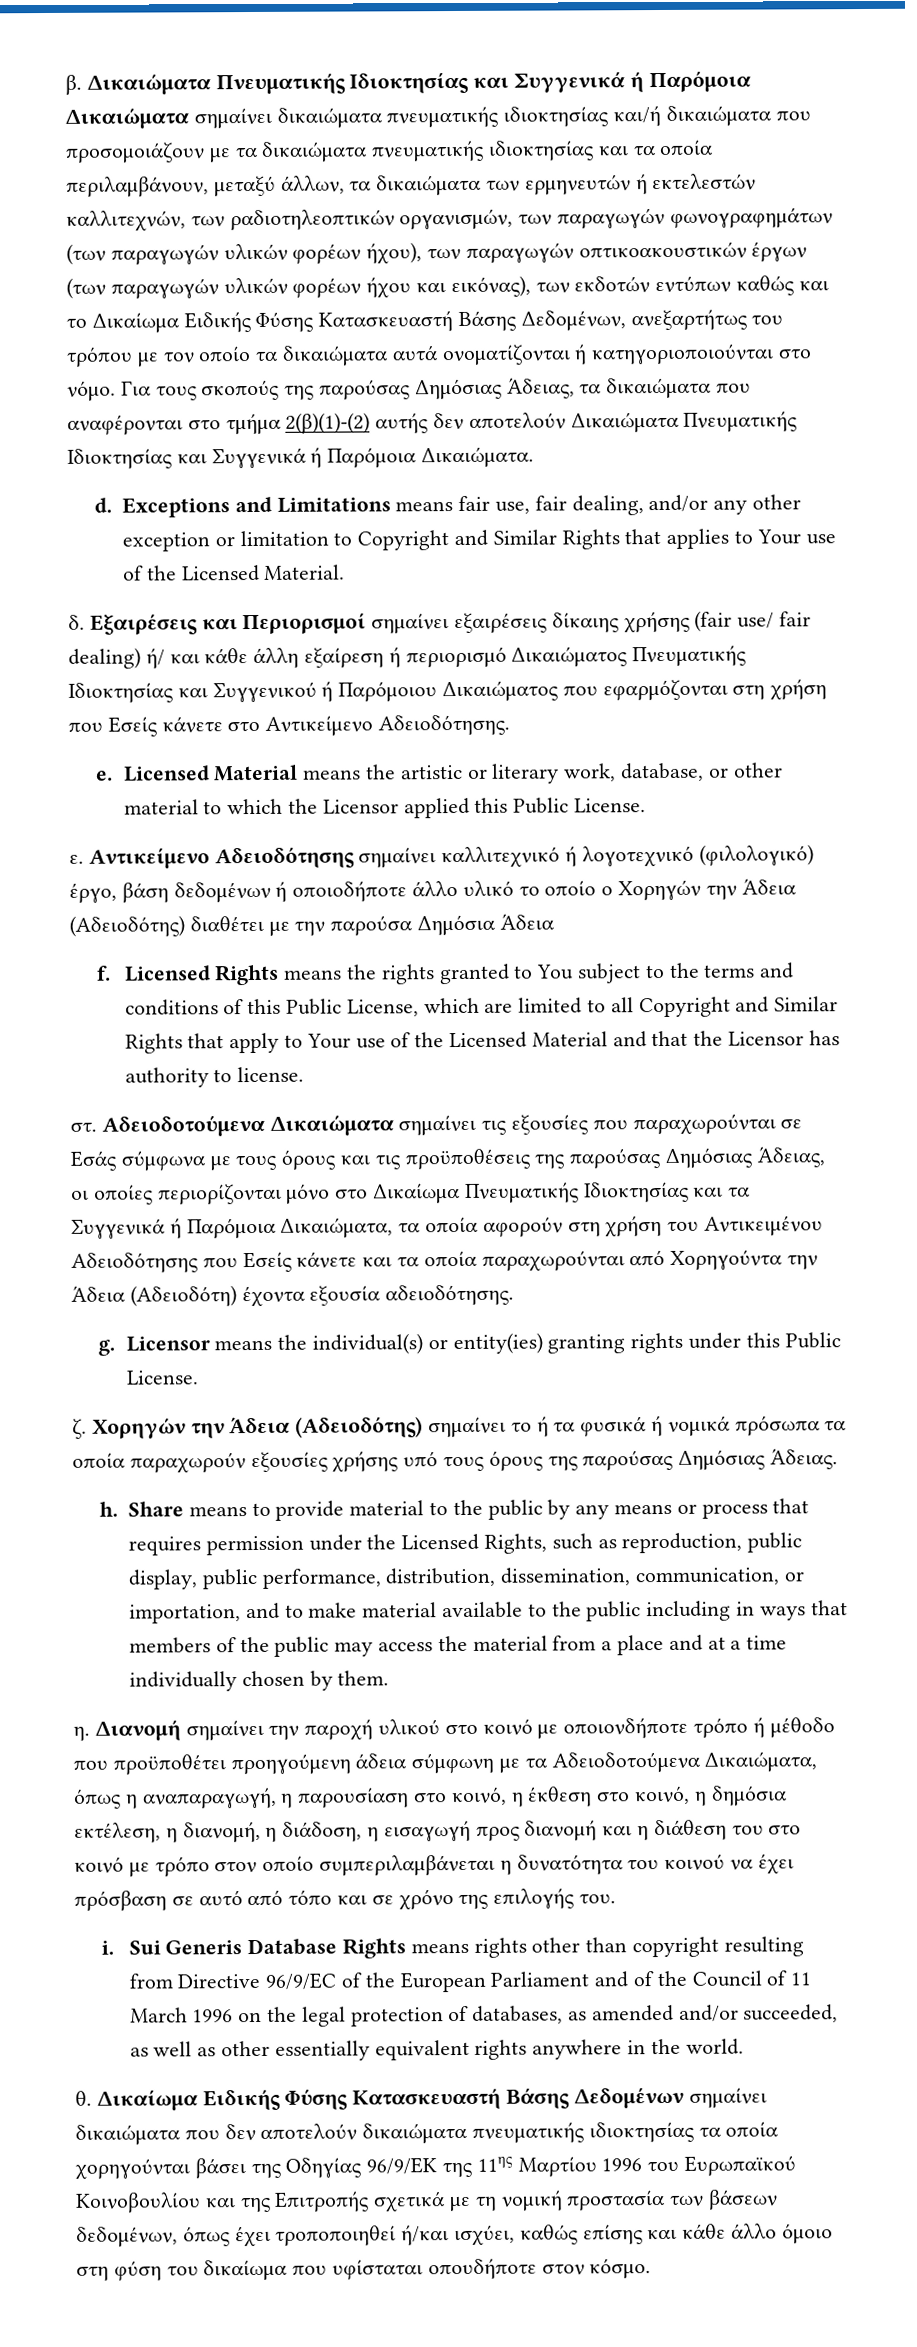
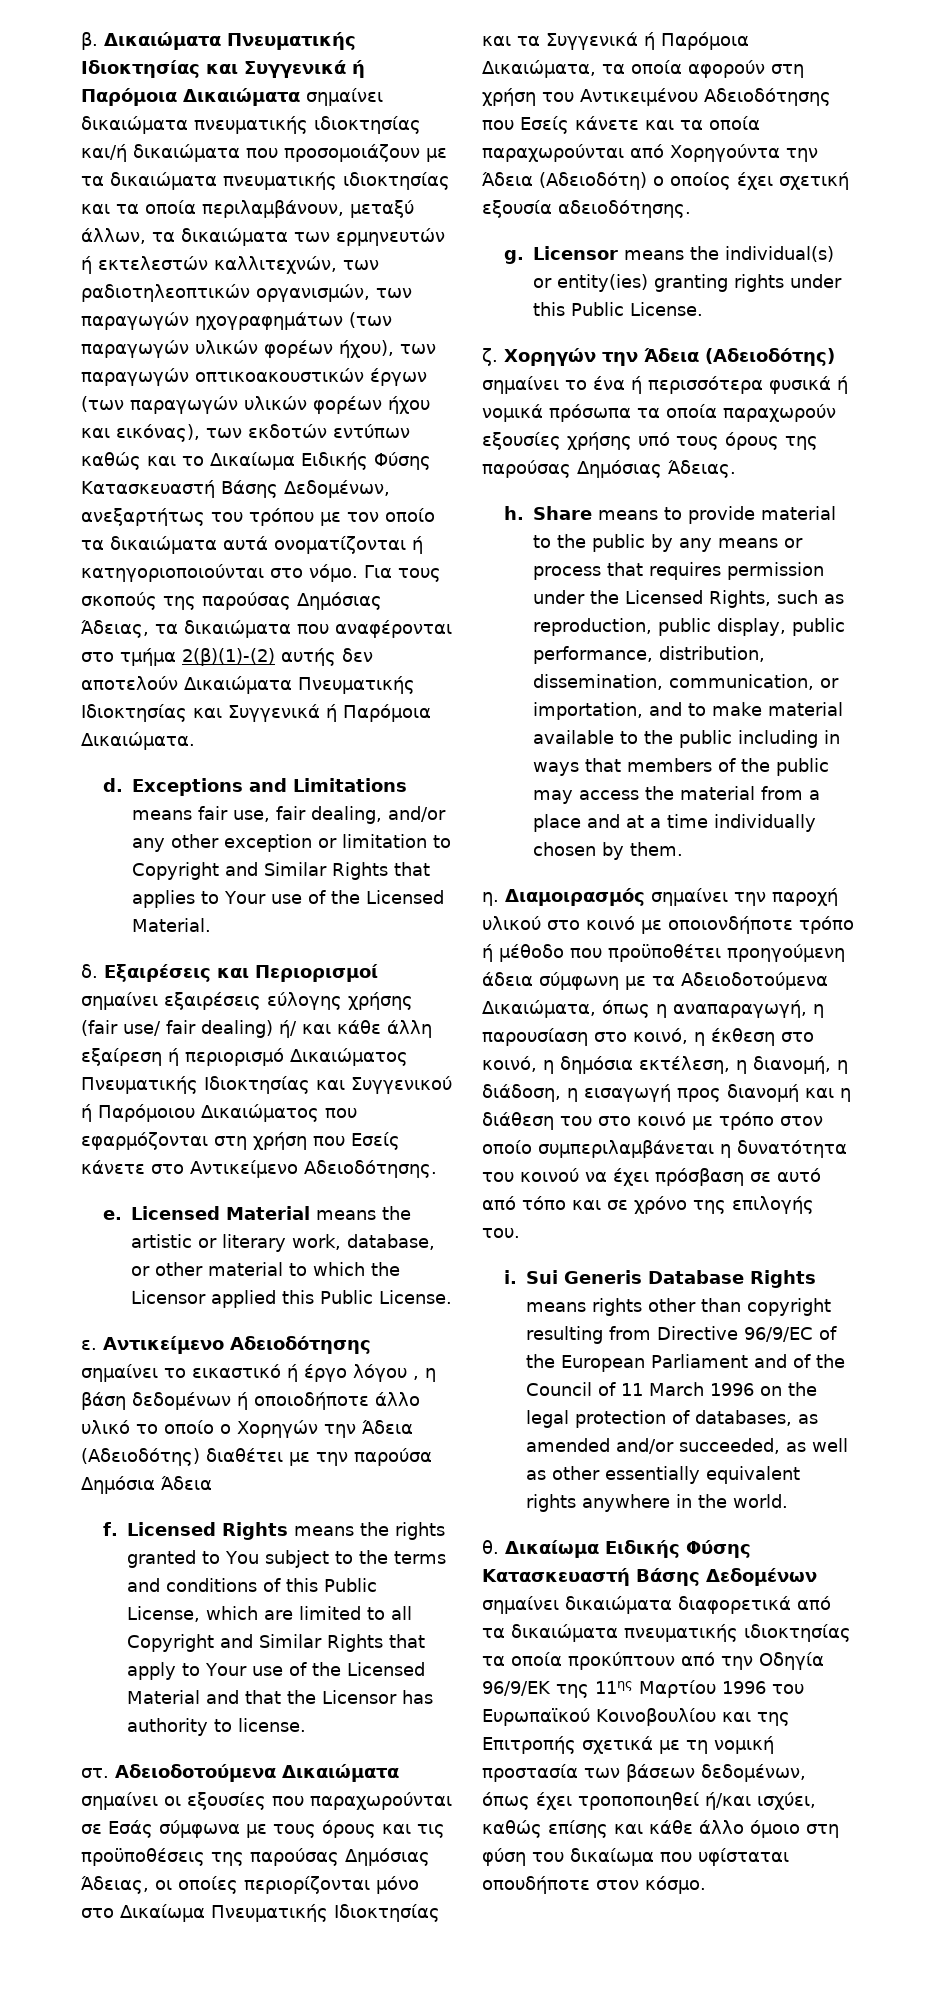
[669,207,833,228] φωνογραφημάτων -> [195,312,343,330] ηχογραφημάτων
[551,612,619,633] δίκαιης -> [267,992,342,1010] εύλογης
[441,844,814,869] [69,882,117,903] καλλιτεχνικό ή λογοτεχνικό (φιλολογικό) έργο, -> [164,1364,436,1382] το εικαστικό ή έργο λόγου , η
[481,1119,507,1135] τις -> [164,1796,181,1806] οι
[241,1285,306,1308] έχοντα -> [653,172,849,190] ο οποίος έχει σχετική
[536,1416,577,1437] ή τα -> [593,376,763,394] ένα ή περισσότερα
[94,1720,181,1741] Διανομή -> [505,888,645,906] Διαμοιρασμός
[184,2123,358,2142] που δεν αποτελούν -> [678,1596,831,1614] [482,1628,505,1638] διαφορετικά από τα
[75,2157,362,2180] χορηγούνται βάσει της Οδηγίας -> [568,1652,824,1670] προκύπτουν από την Οδηγία

